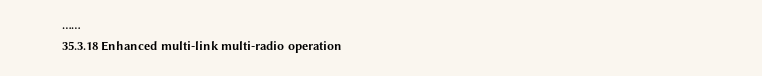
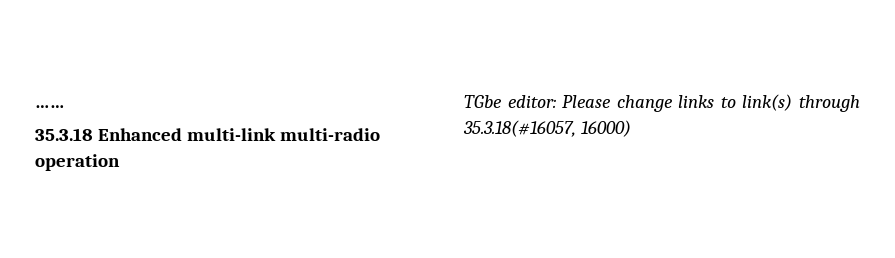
(342, 47) none -> [464,94,860,112] [463,120,632,137] // TGbe editor: Please change links to link(s) through 35.3.18(#16057, 16000)

